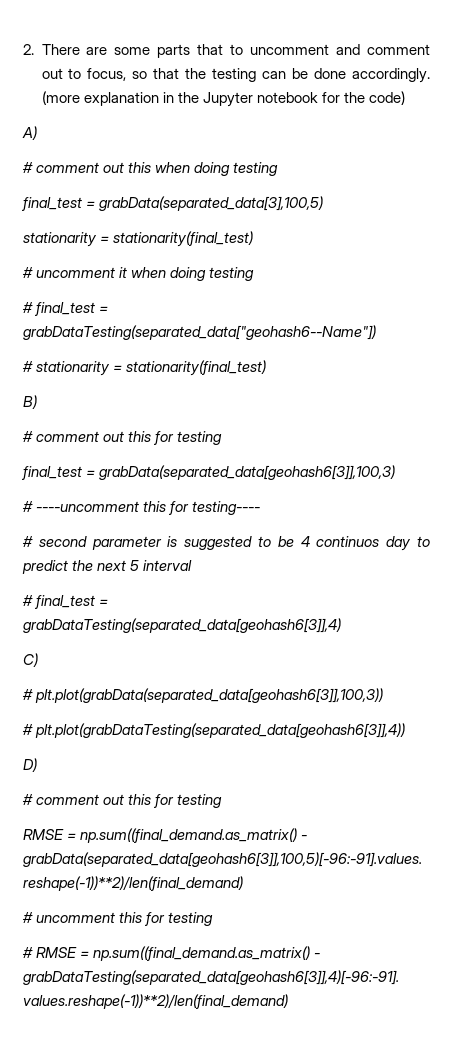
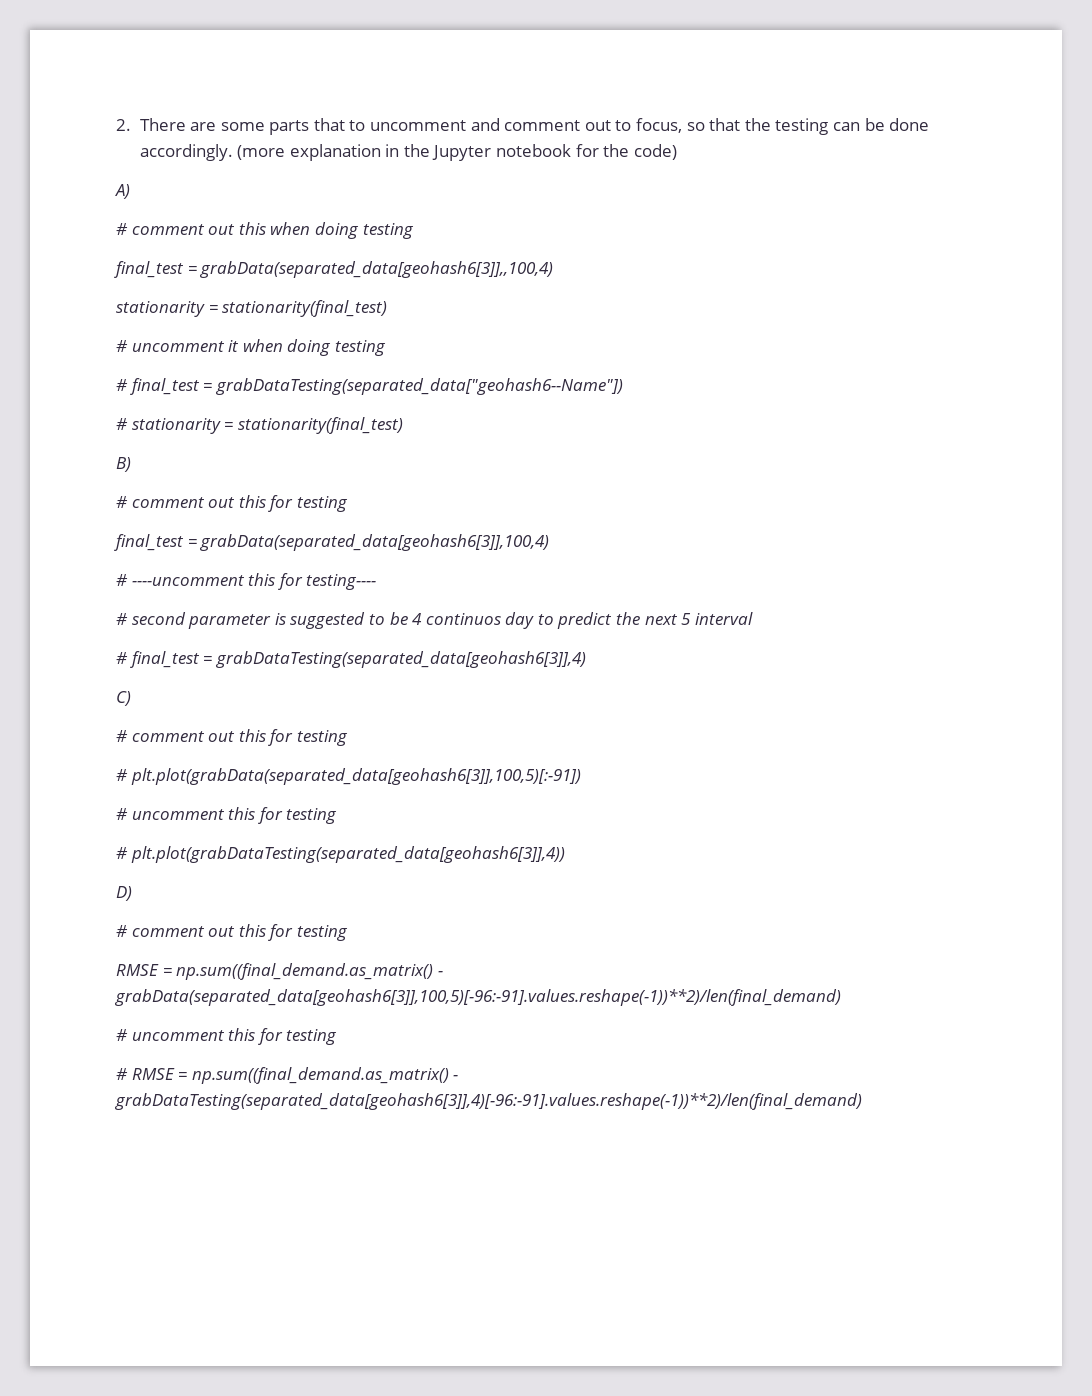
[99,196,324,211] grabData(separated_data[3],100,5) -> [199,261,554,278] grabData(separated_data[geohash6[3]],,100,4)
[99,465,396,480] grabData(separated_data[geohash6[3]],100,3) -> [199,534,550,551] grabData(separated_data[geohash6[3]],100,4)
[35,688,384,703] plt.plot(grabData(separated_data[geohash6[3]],100,3)) -> [131,729,348,746] [116,768,581,785] [116,807,338,824] comment out this for testing // # plt.plot(grabData(separated_data[geohash6[3]],100,5)[:-91]) // # uncomment this for testing

